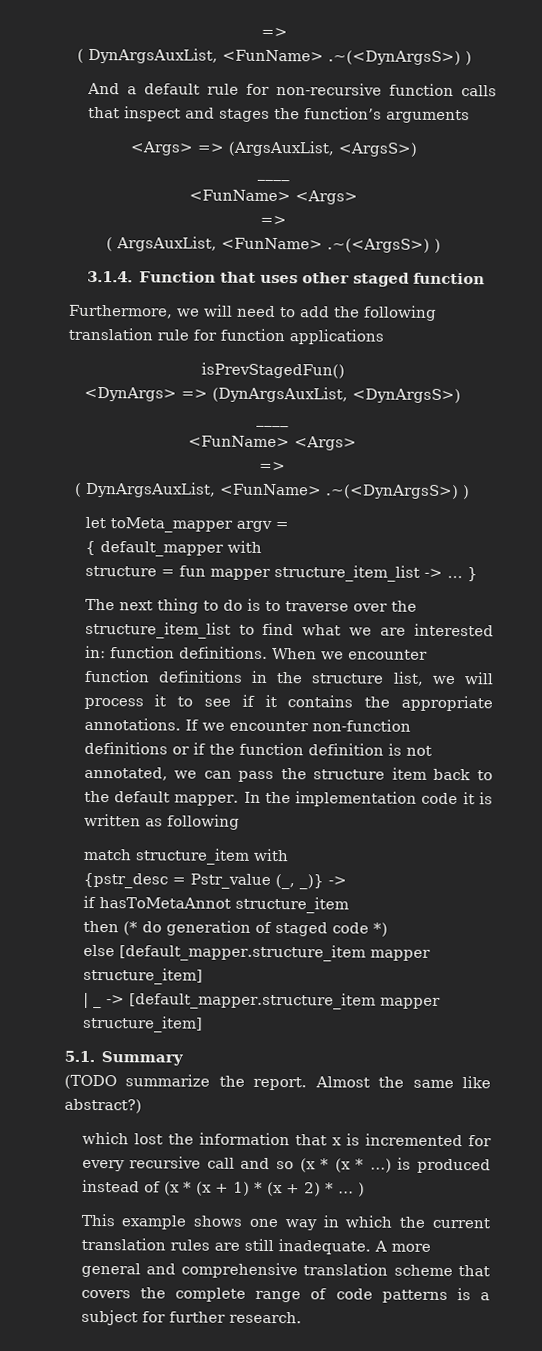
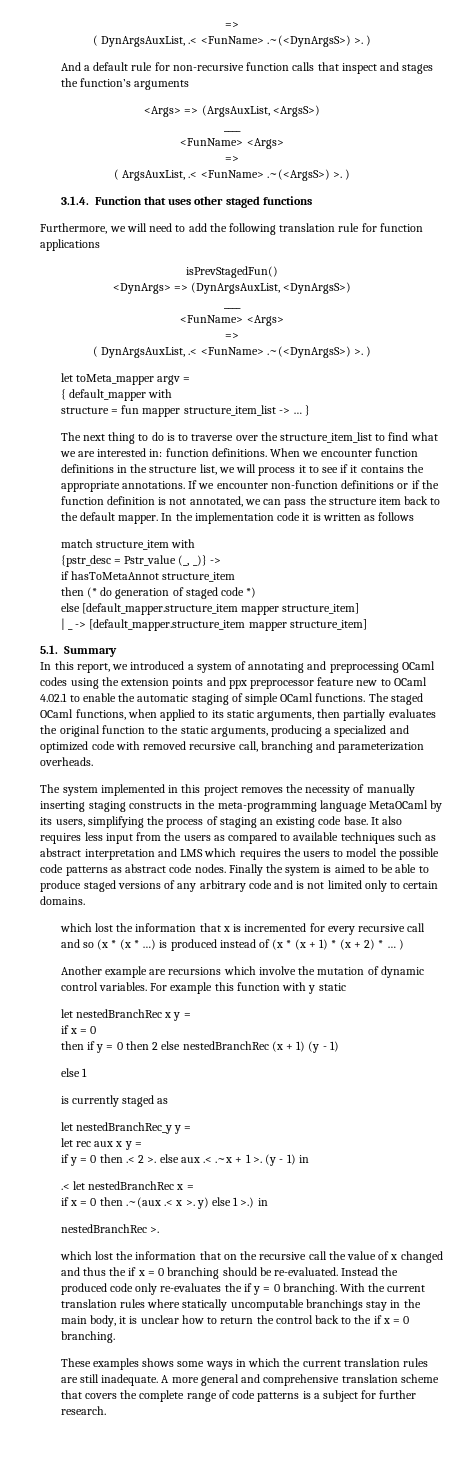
[261,27,288,38] [77,47,461,66] => // ( DynArgsAuxList, <FunName> .~(<DynArgsS>) -> [225,22,239,28] [92,35,363,47] => // ( DynArgsAuxList, .< <FunName> .~(<DynArgsS>) >.
(217, 244) none -> [188,172,198,178] .<
(430, 245) none -> [332,172,342,178] >.
[413,272,486,285] function -> [262,196,312,205] functions
[220,483,459,500] <FunName> .~(<DynArgsS>) -> [188,346,363,358] .< <FunName> .~(<DynArgsS>) >.
[166,814,240,830] following -> [378,512,415,521] follows
[63,1074,491,1091] [63,1098,142,1114] (TODO summarize the report. Almost the same like abstract?) -> [40,661,435,673] [40,677,427,689] [40,693,423,705] [40,709,436,721] [40,725,409,737] [40,741,425,753] [40,757,94,766] [40,784,415,796] [40,800,443,812] [40,816,403,828] [40,832,437,844] [40,848,439,860] [40,864,429,876] [40,880,439,892] [40,896,86,905] In this report, we introduced a system of annotating and preprocessing OCaml codes using the extension points and ppx preprocessor feature new to OCaml 4.02.1 to enable the automatic staging of simple OCaml functions. The staged OCaml functions, when applied to its static arguments, then partially evaluates the original function to the static arguments, producing a specialized and optimized code with removed recursive call, branching and parameterization overheads. // The system implemented in this project removes the necessity of manually inserting staging constructs in the meta-programming language MetaOCaml by its users, simplifying the process of staging an existing code base. It also requires less input from the users as compared to available techniques such as abstract interpretation and LMS which requires the users to model the possible code patterns as abstract code nodes. Finally the system is aimed to be able to produce staged versions of any arbitrary code and is not limited only to certain domains.
[80,1213,317,1231] This example shows one way -> [60,966,424,978] [60,982,346,994] [60,1009,191,1021] [60,1025,97,1034] [60,1041,339,1053] [60,1068,87,1077] [60,1095,169,1107] [60,1122,192,1134] [60,1138,142,1150] [60,1154,309,1166] [60,1181,194,1190] [60,1197,268,1209] [60,1224,159,1233] [59,1251,443,1263] [60,1267,399,1279] [60,1283,426,1295] [60,1299,421,1311] [60,1315,410,1327] [60,1331,115,1343] [60,1358,233,1370] Another example are recursions which involve the mutation of dynamic control variables. For example this function with y static // let nestedBranchRec x y = // if x = 0 // then if y = 0 then 2 else nestedBranchRec (x + 1) (y - 1) // else 1 // is currently staged as // let nestedBranchRec_y y = // let rec aux x y = // if y = 0 then .< 2 >. else aux .< .~x + 1 >. (y - 1) in // .< let nestedBranchRec x = // if x = 0 then .~(aux .< x >. y) else 1 >.) in // nestedBranchRec >. // which lost the information that on the recursive call the value of x changed and thus the if x = 0 branching should be re-evaluated. Instead the produced code only re-evaluates the if y = 0 branching. With the current translation rules where statically uncomputable branchings stay in the main body, it is unclear how to return the control back to the if x = 0 branching. // These examples shows some ways

